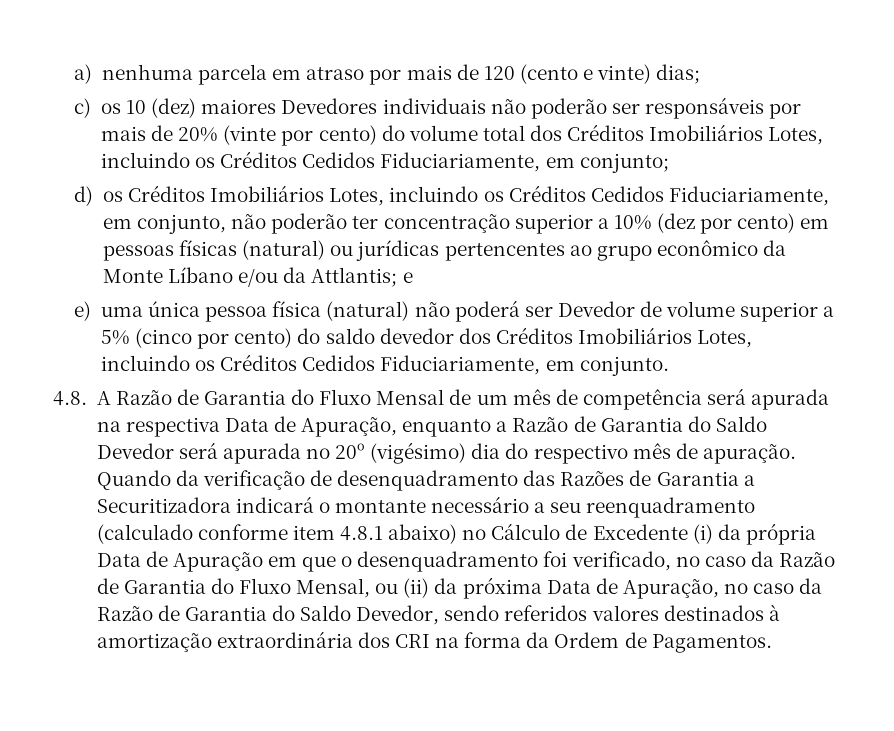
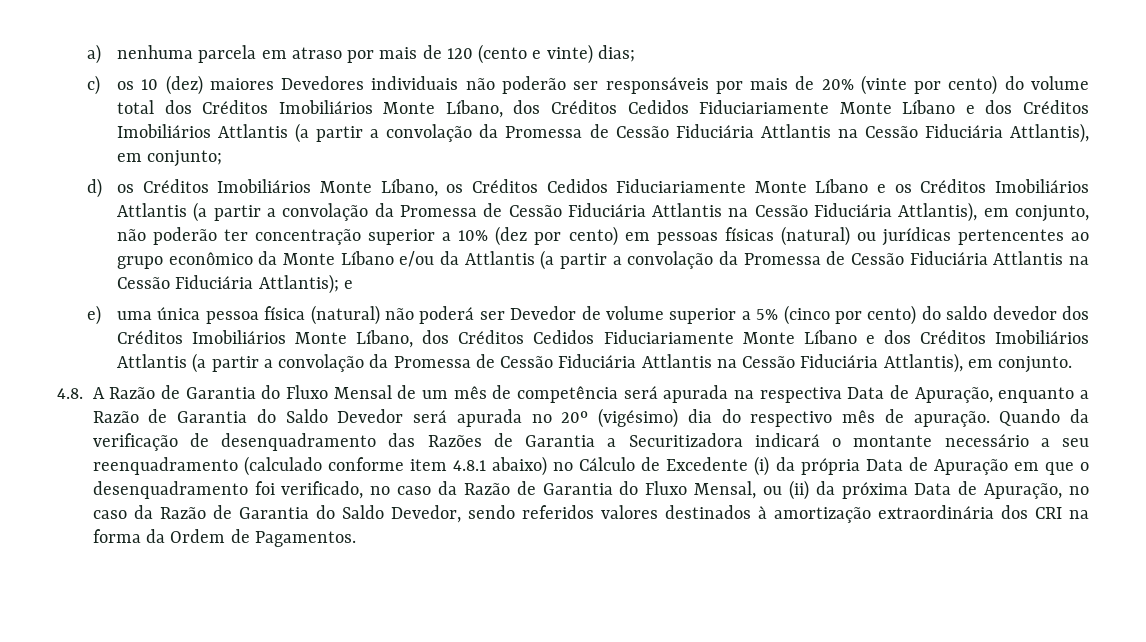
[768,127,824,145] [100,151,541,172] Lotes, incluindo os Créditos Cedidos Fiduciariamente, -> [383,100,1089,118] [117,123,1090,143] Monte Líbano, dos Créditos Cedidos Fiduciariamente Monte Líbano e dos Créditos Imobiliários Attlantis (a partir a convolação da Promessa de Cessão Fiduciária Attlantis na Cessão Fiduciária Attlantis),
[329,185,829,206] Lotes, incluindo os Créditos Cedidos Fiduciariamente, -> [319,179,1089,197] [117,202,978,222] Monte Líbano, os Créditos Cedidos Fiduciariamente Monte Líbano e os Créditos Imobiliários Attlantis (a partir a convolação da Promessa de Cessão Fiduciária Attlantis na Cessão Fiduciária Attlantis),
[311,267,398,287] Attlantis; -> [464,250,1090,270] [117,274,339,294] Attlantis (a partir a convolação da Promessa de Cessão Fiduciária Attlantis na Cessão Fiduciária Attlantis);
[697,330,753,348] [100,354,541,375] Lotes, incluindo os Créditos Cedidos Fiduciariamente, -> [295,330,1090,348] [117,353,963,373] Monte Líbano, dos Créditos Cedidos Fiduciariamente Monte Líbano e dos Créditos Imobiliários Attlantis (a partir a convolação da Promessa de Cessão Fiduciária Attlantis na Cessão Fiduciária Attlantis),

